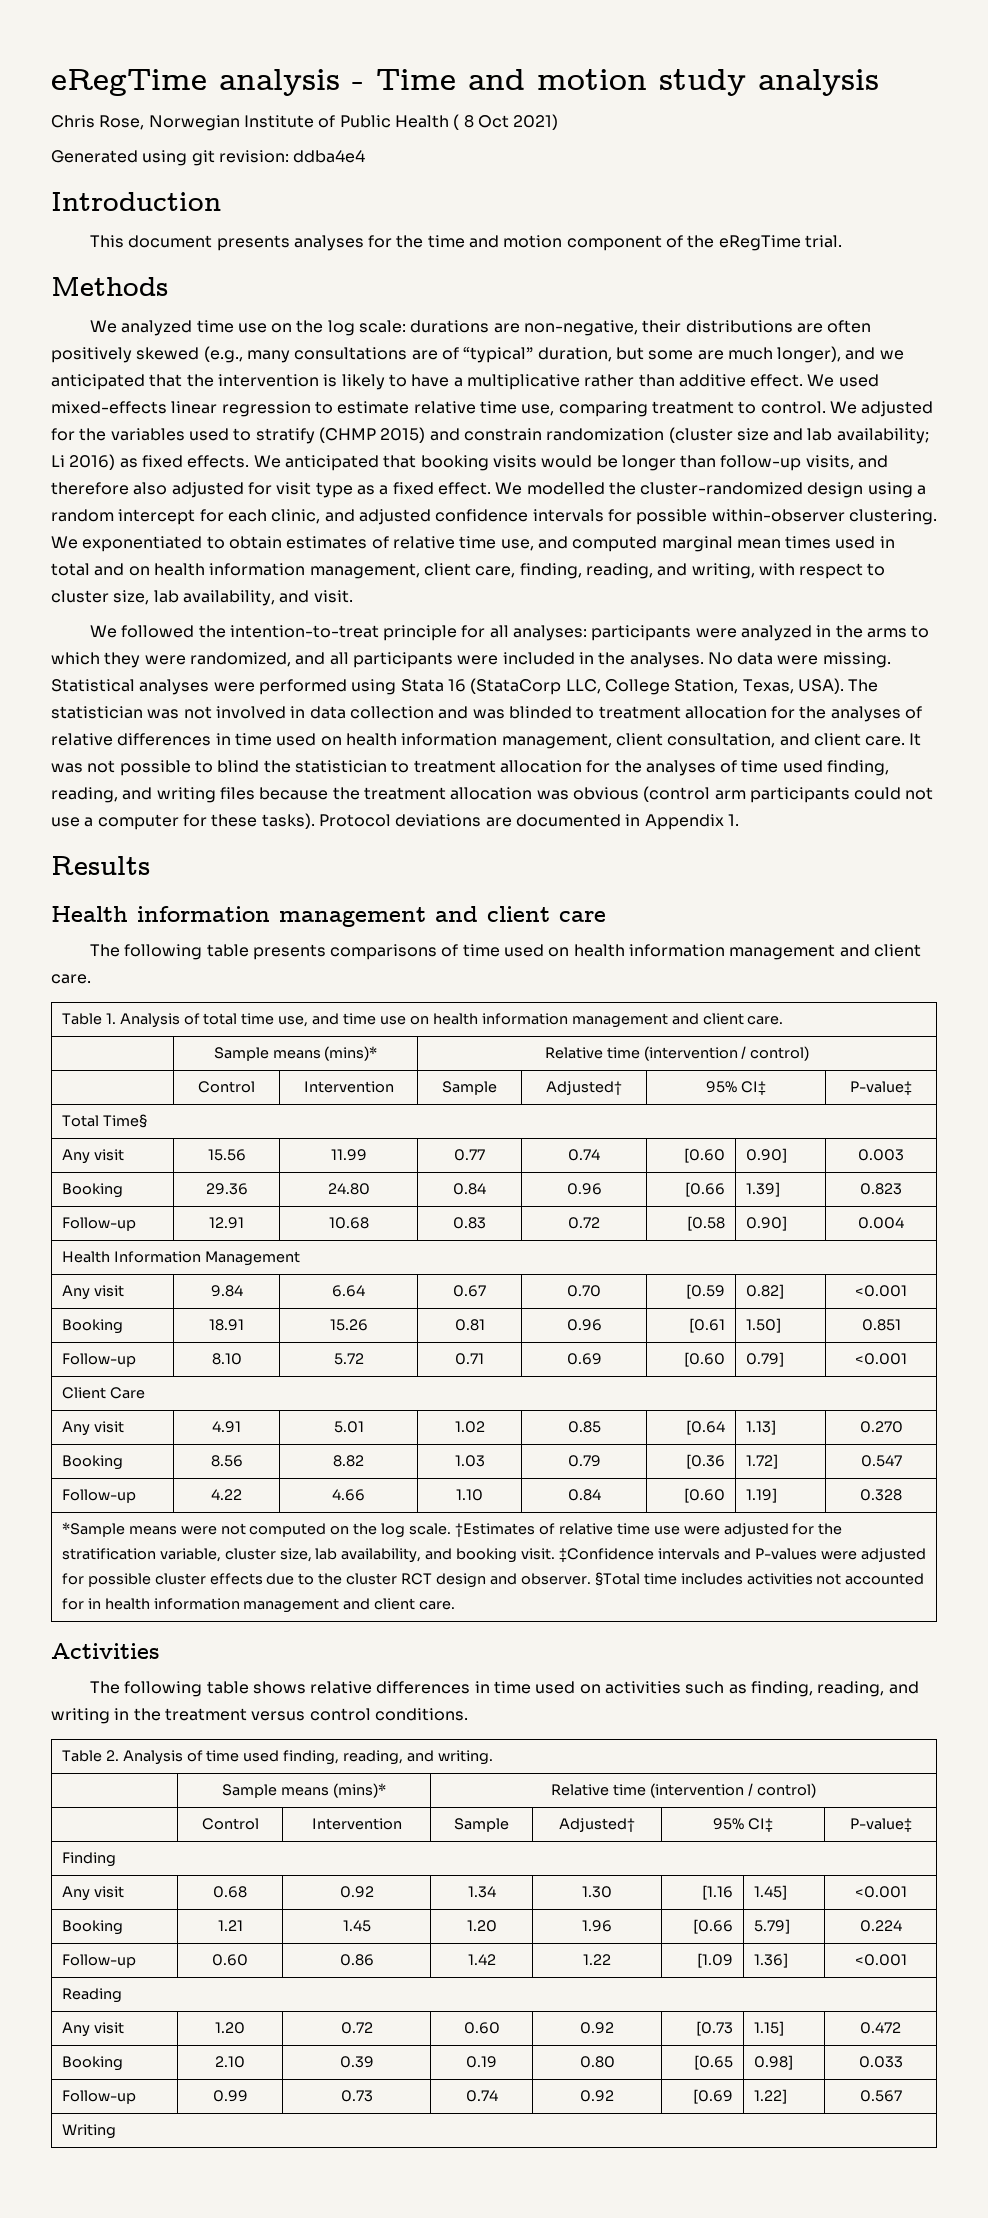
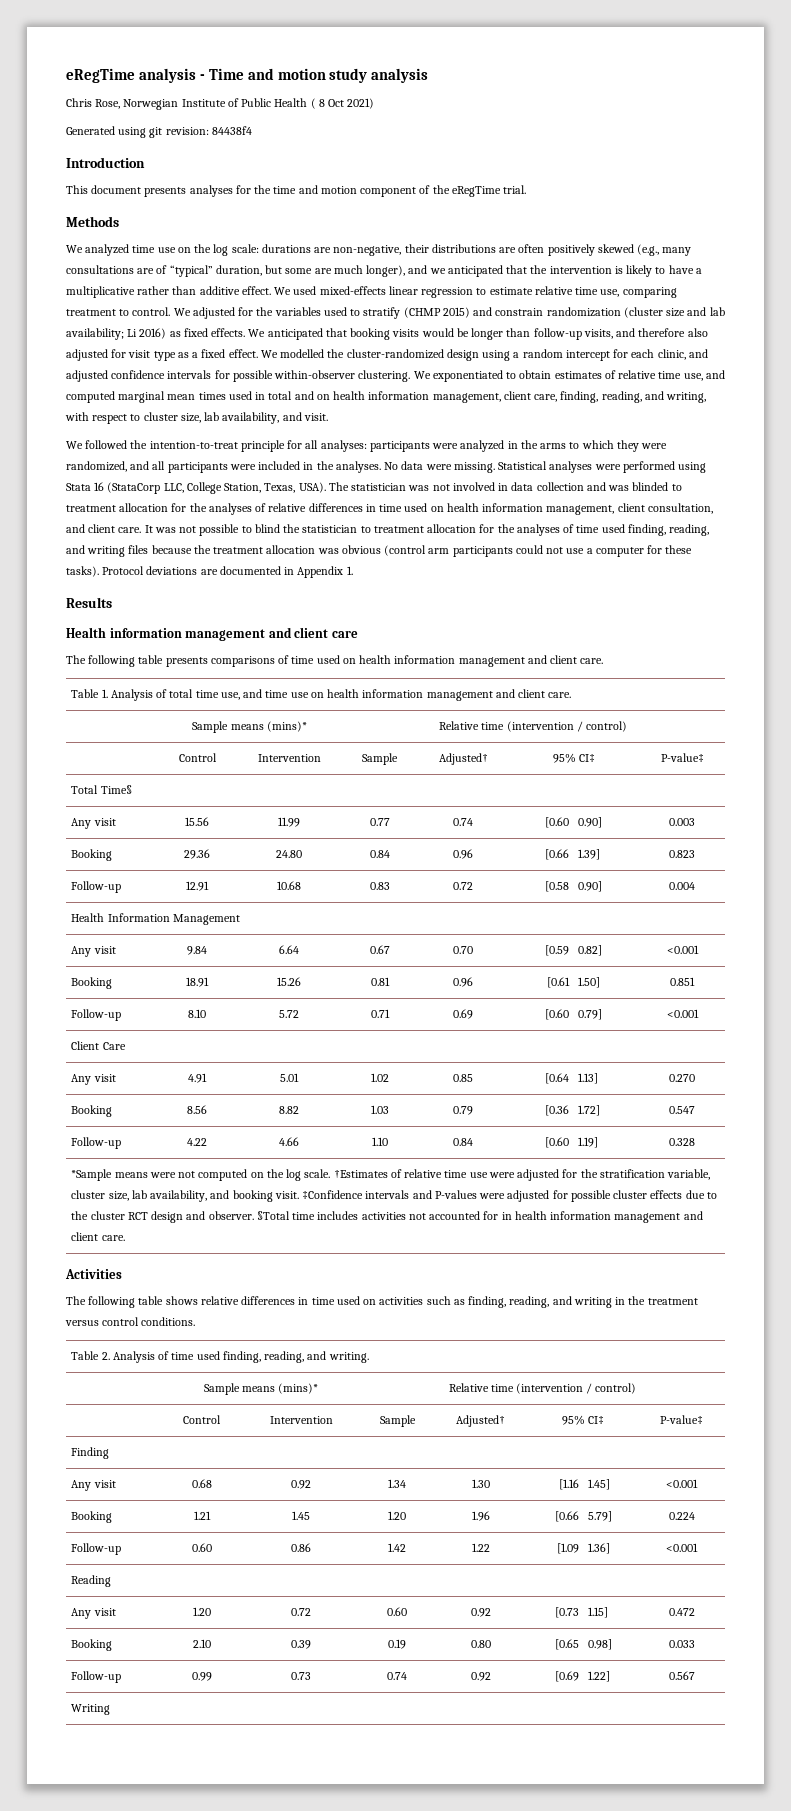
[293,150,366,163] ddba4e4 -> [211,126,252,135] 84438f4

